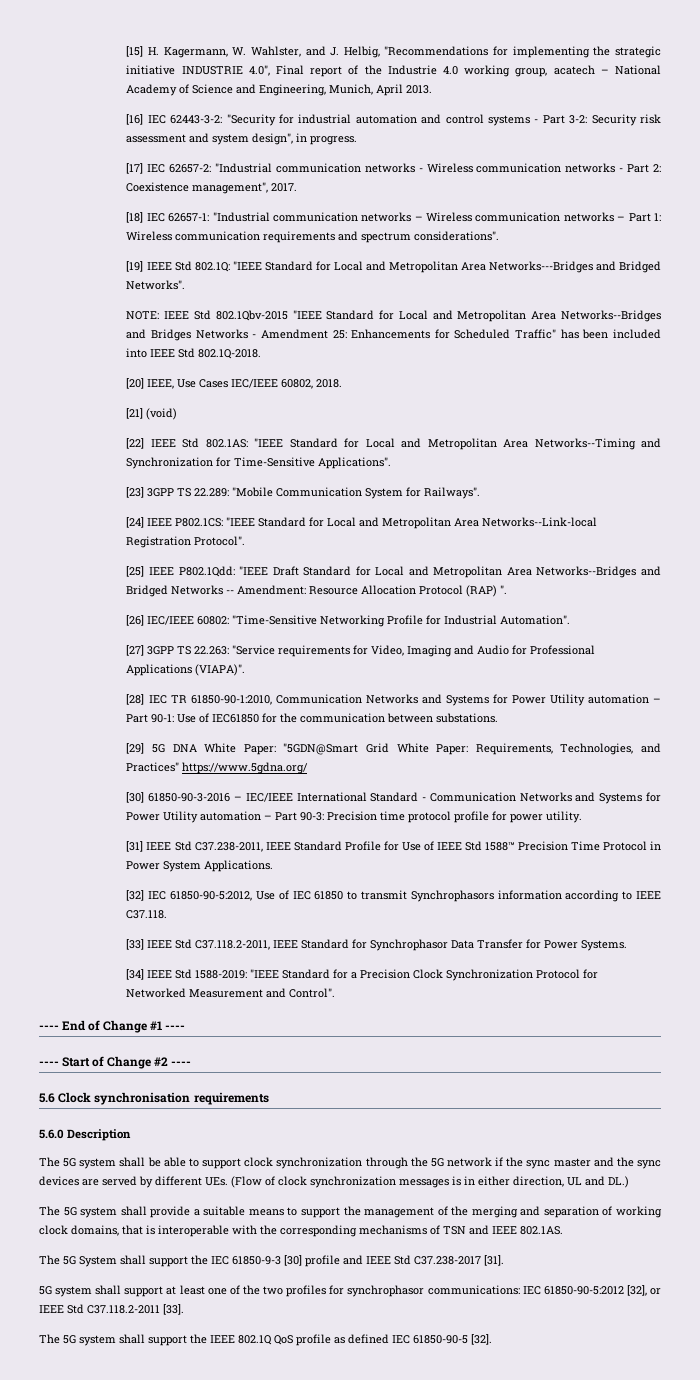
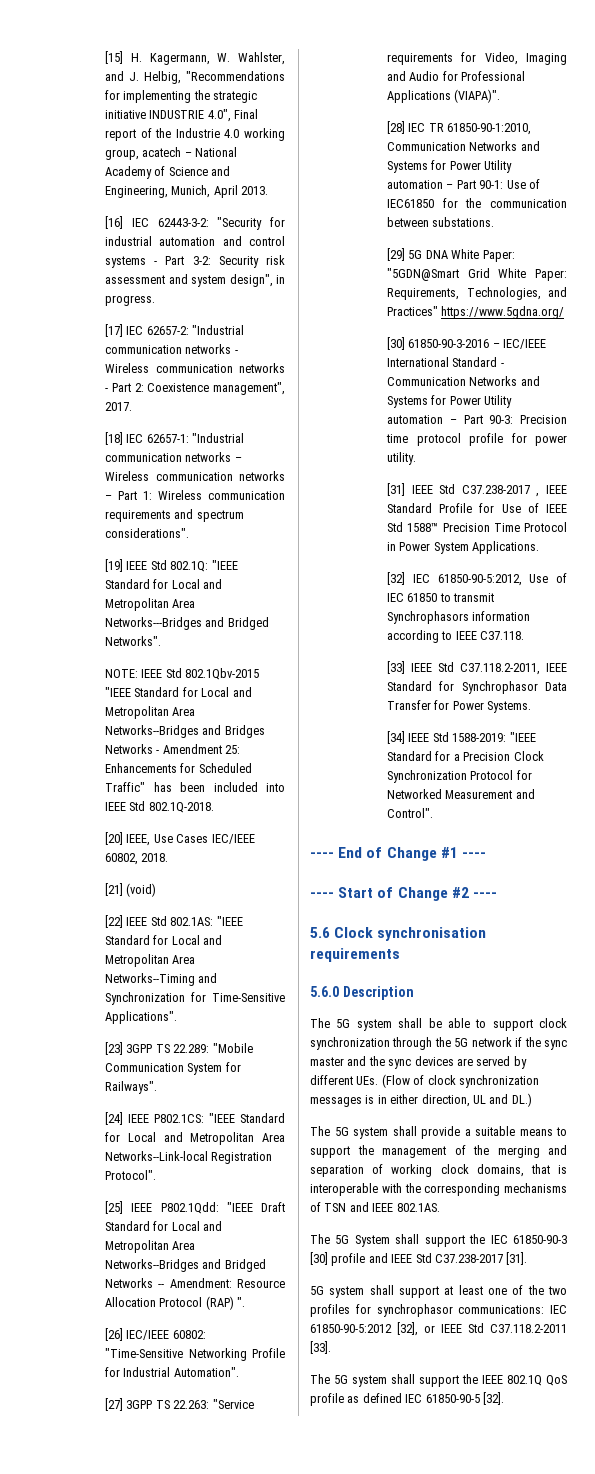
[194,842,263,852] C37.238-2011, -> [461,485,540,497] C37.238-2017 ,
[232,1256,281,1265] 61850-9-3 -> [513,1235,567,1244] 61850-90-3

